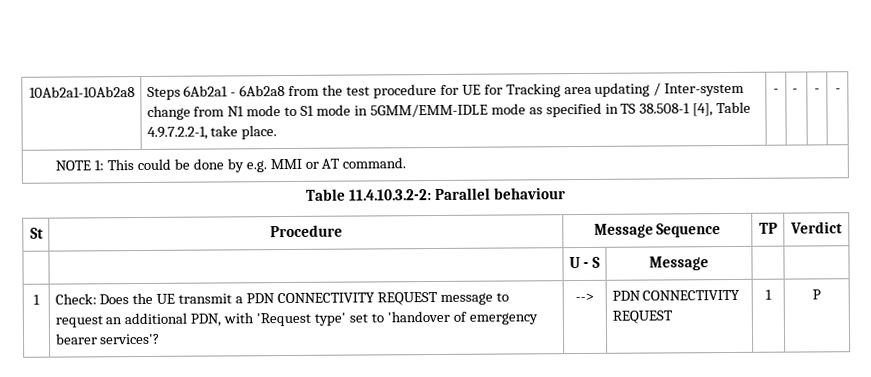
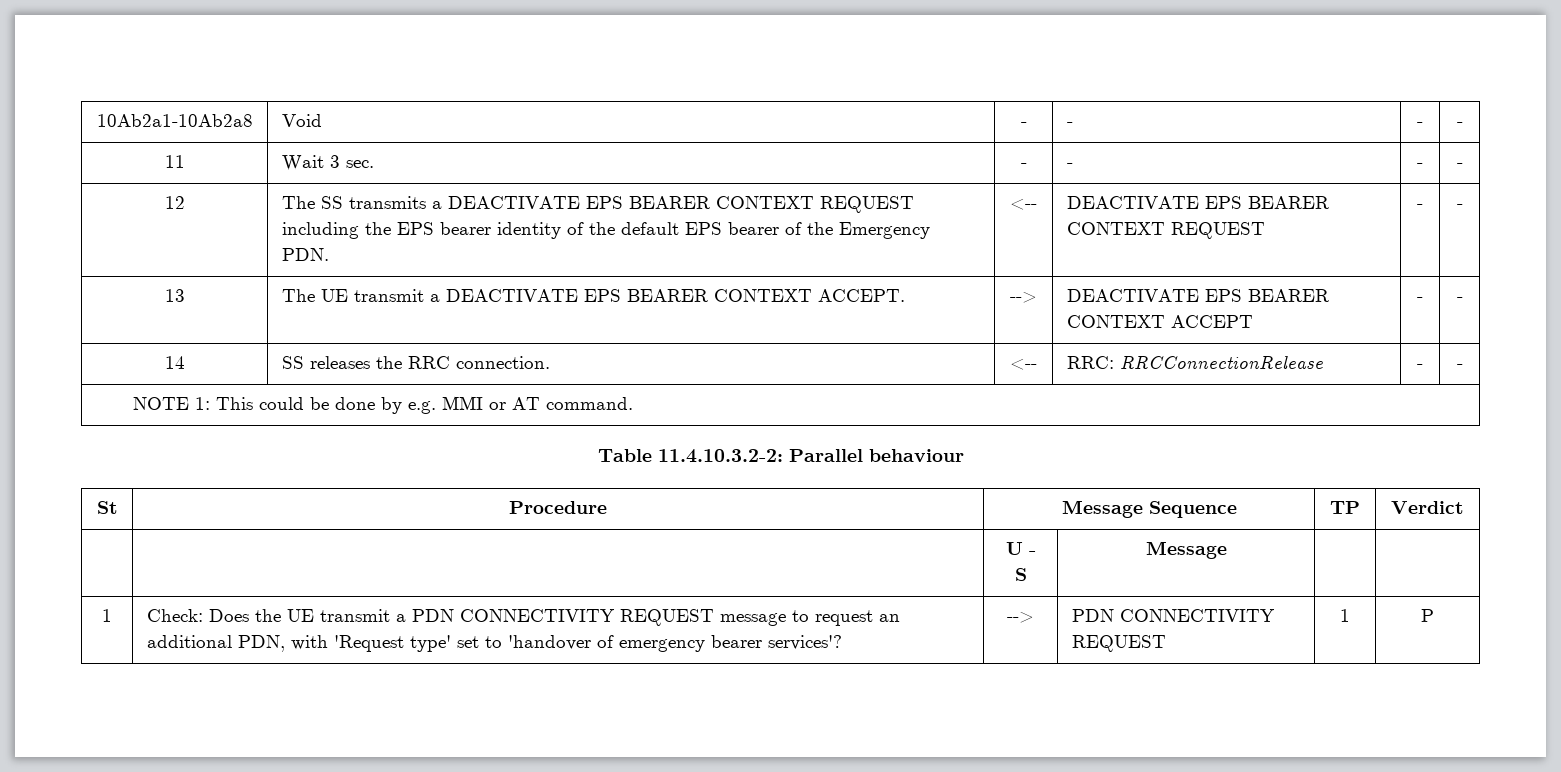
[146,82,745,100] [146,101,752,120] [146,125,278,140] [773,88,779,93] [791,88,798,93] Steps 6Ab2a1 - 6Ab2a8 from the test procedure for UE for Tracking area updating / Inter-system change from N1 mode to S1 mode in 5GMM/EMM-IDLE mode as specified in TS 38.508-1 [4], Table 4.9.7.2.2-1, take place. | - | - -> [281,114,322,127] [1020,122,1027,127] [1066,122,1073,127] [1417,122,1423,127] [1456,122,1463,127] [164,155,185,168] [281,155,374,171] [1020,163,1027,168] [1066,163,1073,168] [1417,163,1423,168] [1456,163,1463,168] [164,196,185,209] [281,196,914,213] [281,222,930,239] [281,248,329,261] [1010,198,1037,210] [1066,196,1329,209] [1066,222,1265,239] [1417,204,1423,209] [1456,204,1463,209] [164,289,185,302] [281,289,905,302] [1010,291,1037,303] [1066,289,1329,302] [1066,315,1253,328] [1417,297,1423,302] [1456,297,1463,302] [164,356,185,369] [281,356,550,369] [1010,358,1037,370] [1066,356,1323,369] Void | - | - | - | - // 11 | Wait 3 sec. | - | - | - | - // 12 | The SS transmits a DEACTIVATE EPS BEARER CONTEXT REQUEST including the EPS bearer identity of the default EPS bearer of the Emergency PDN. | <-- | DEACTIVATE EPS BEARER CONTEXT REQUEST | - | - // 13 | The UE transmit a DEACTIVATE EPS BEARER CONTEXT ACCEPT. | --> | DEACTIVATE EPS BEARER CONTEXT ACCEPT | - | - // 14 | SS releases the RRC connection. | <-- | RRC: RRCConnectionRelease

